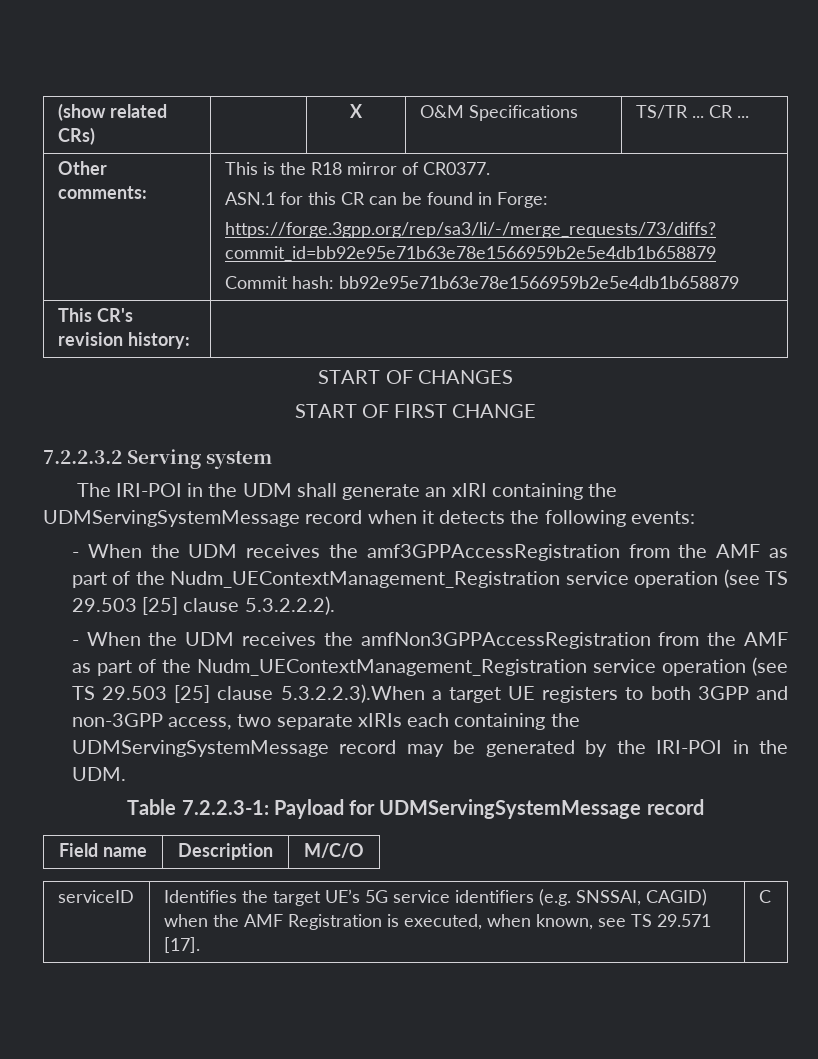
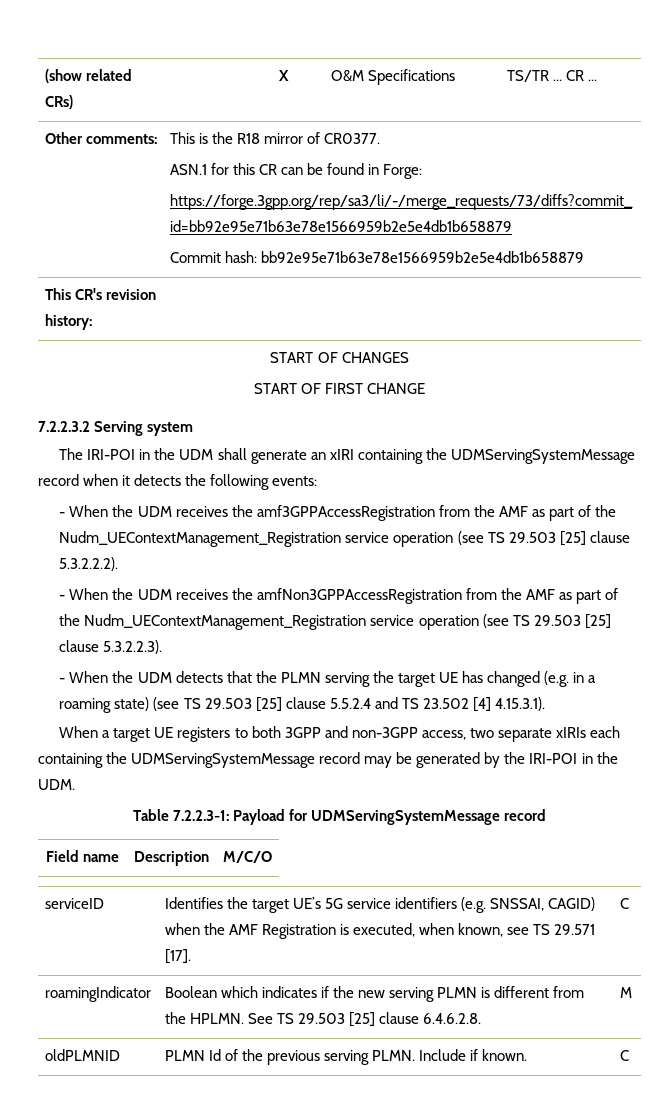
[280,684,425,703] 5.3.2.2.3).When -> [103,640,163,654] [59,671,597,687] [59,697,545,713] [59,726,99,738] 5.3.2.2.3). // - When the UDM detects that the PLMN serving the target UE has changed (e.g. in a roaming state) (see TS 29.503 [25] clause 5.5.2.4 and TS 23.502 [4] 4.15.3.1). // When
(771, 896) none -> [44,986,151,1002] [164,986,585,1002] [164,1012,481,1027] [619,987,632,998] [44,1049,120,1061] [164,1049,527,1065] [619,1050,629,1061] // roamingIndicator | Boolean which indicates if the new serving PLMN is different from the HPLMN. See TS 29.503 [25] clause 6.4.6.2.8. | M // oldPLMNID | PLMN Id of the previous serving PLMN. Include if known. | C

